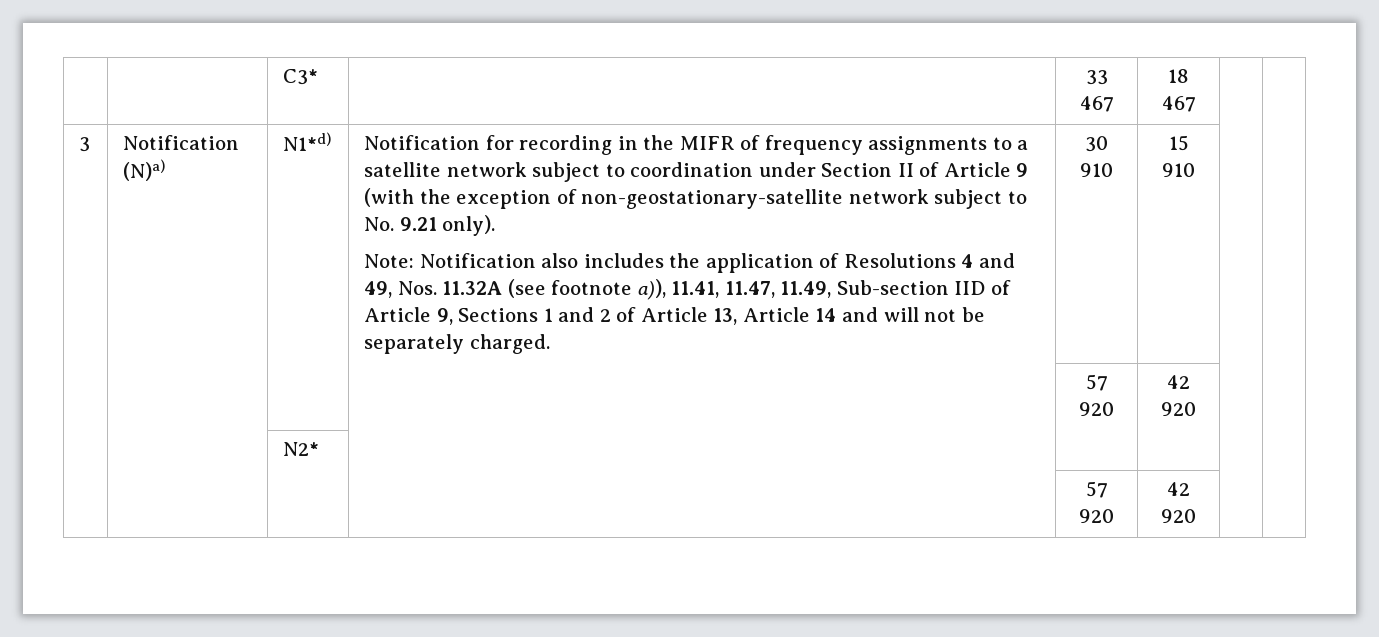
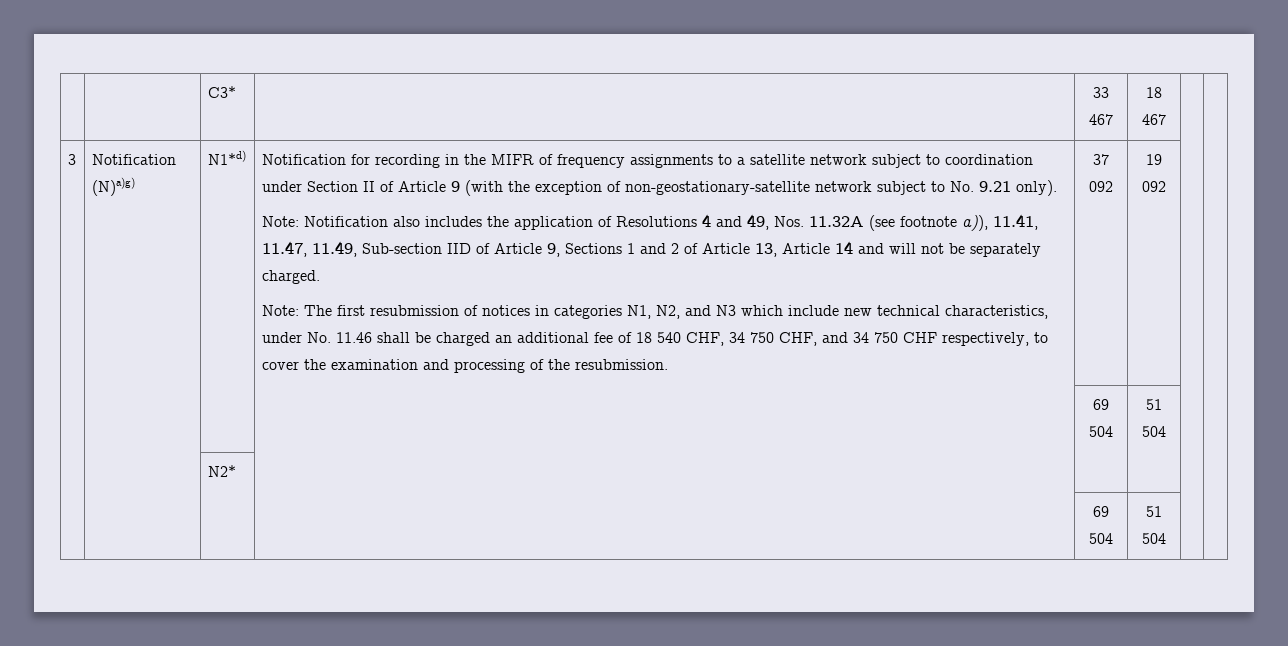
[123,159,166,181] (N)a) -> [91,177,135,196] (N)a)g)
[1085,136,1108,152] [1080,163,1113,177] [1168,135,1189,151] [1162,163,1195,177] [1085,374,1108,391] [1079,402,1114,416] [1167,375,1190,389] [1161,402,1196,416] [283,442,320,456] [1085,481,1108,498] [1079,509,1114,523] [1167,482,1190,496] [1161,509,1196,523] | 30 910 | 15 910 | | // | | | | 57 920 | 42 920 | | // | | N2* | | | | | // | | | | 57 920 | 42 920 -> [261,305,1048,319] [261,332,1048,346] [261,359,668,373] [1093,154,1109,165] [1089,181,1113,192] [1146,154,1162,165] [1142,181,1166,192] [1093,399,1109,410] [1089,426,1113,437] [1146,399,1162,410] [1142,426,1166,437] [207,465,236,477] [1093,506,1109,517] [1089,533,1113,544] [1146,506,1162,517] [1142,533,1166,544] // Note: The first resubmission of notices in categories N1, N2, and N3 which include new technical characteristics, under No. 11.46 shall be charged an additional fee of 18 540 CHF, 34 750 CHF, and 34 750 CHF respectively, to cover the examination and processing of the resubmission. | 37 092 | 19 092 | | // | | | | 69 504 | 51 504 | | // | | N2* | | | | | // | | | | 69 504 | 51 504

